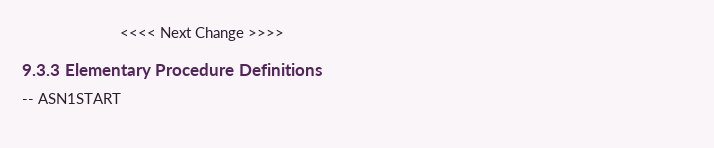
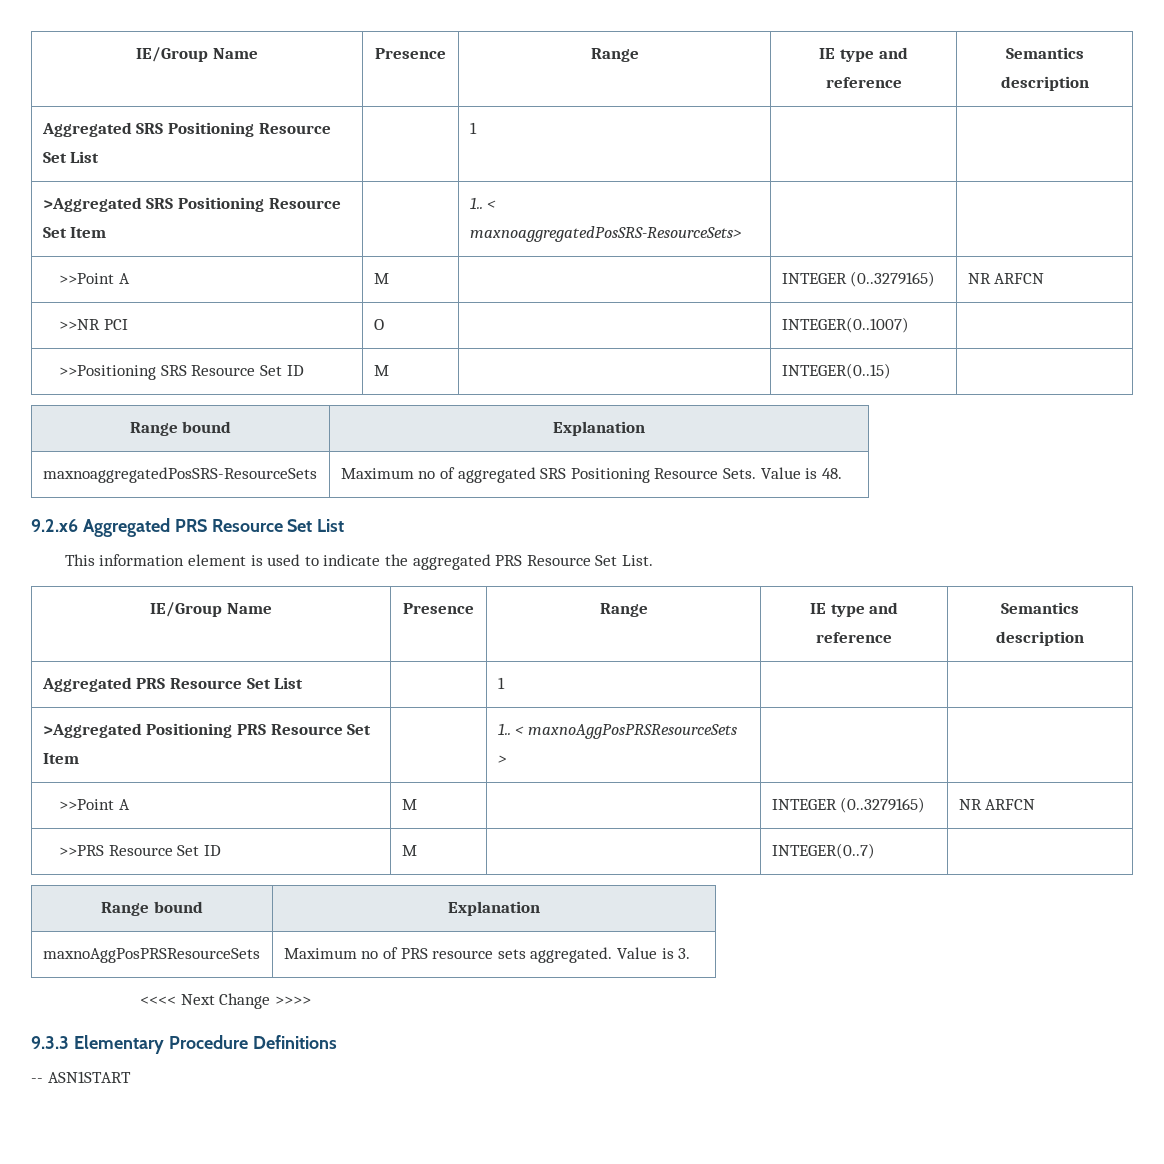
(119, 33) none -> [136,47,258,62] [375,48,446,59] [590,48,639,62] [819,47,908,62] [825,77,902,88] [1005,47,1084,59] [1000,76,1089,91] [41,122,331,137] [42,151,100,163] [469,122,477,134] [42,197,341,212] [42,227,107,238] [469,197,497,209] [469,226,741,242] [59,273,130,284] [373,273,389,284] [781,271,936,287] [967,273,1045,284] [59,319,128,330] [373,319,384,330] [781,317,909,333] [59,365,304,380] [373,365,389,376] [781,363,891,379] [129,421,232,436] [553,421,645,436] [42,467,317,483] [340,467,842,483] [31,518,345,537] [64,554,653,570] [150,602,272,617] [403,603,474,614] [599,603,648,617] [809,602,899,617] [816,632,892,643] [1001,602,1079,614] [996,631,1084,646] [41,677,304,692] [497,677,505,689] [42,723,372,738] [42,753,79,764] [497,723,738,739] [497,755,506,764] [59,799,130,810] [401,799,417,810] [771,797,926,813] [958,799,1036,810] [59,845,222,856] [401,845,417,856] [771,843,875,859] [101,901,203,916] [448,901,540,916] [42,948,260,963] [283,947,691,963] IE/Group Name | Presence | Range | IE type and reference | Semantics description // Aggregated SRS Positioning Resource Set List | | 1 | | // >Aggregated SRS Positioning Resource Set Item | | 1.. < maxnoaggregatedPosSRS-ResourceSets> | | // >>Point A | M | | INTEGER (0..3279165) | NR ARFCN // >>NR PCI | O | | INTEGER(0..1007) | // >>Positioning SRS Resource Set ID | M | | INTEGER(0..15) | // Range bound | Explanation // maxnoaggregatedPosSRS-ResourceSets | Maximum no of aggregated SRS Positioning Resource Sets. Value is 48. // 9.2.x6 Aggregated PRS Resource Set List // This information element is used to indicate the aggregated PRS Resource Set List. // IE/Group Name | Presence | Range | IE type and reference | Semantics description // Aggregated PRS Resource Set List | | 1 | | // >Aggregated Positioning PRS Resource Set Item | | 1.. < maxnoAggPosPRSResourceSets > | | // >>Point A | M | | INTEGER (0..3279165) | NR ARFCN // >>PRS Resource Set ID | M | | INTEGER(0..7) | // Range bound | Explanation // maxnoAggPosPRSResourceSets | Maximum no of PRS resource sets aggregated. Value is 3. //

